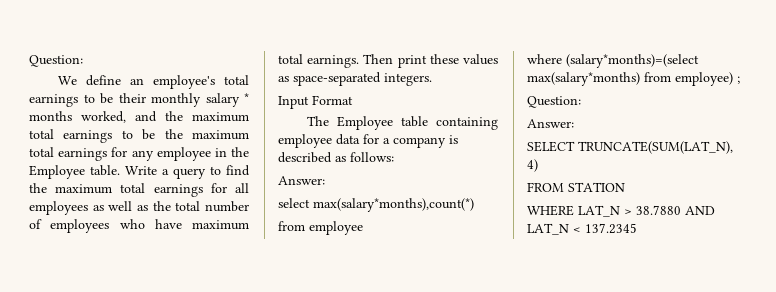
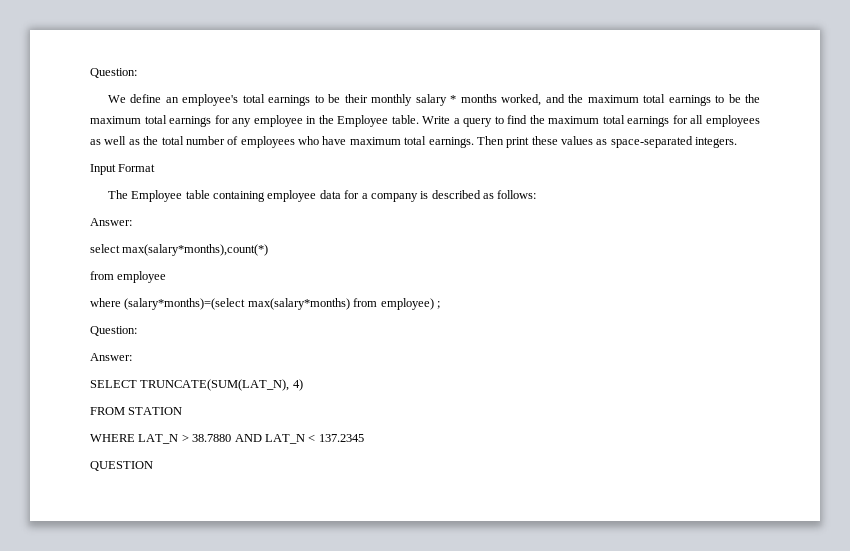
(637, 228) none -> [90,461,153,471] // QUESTION

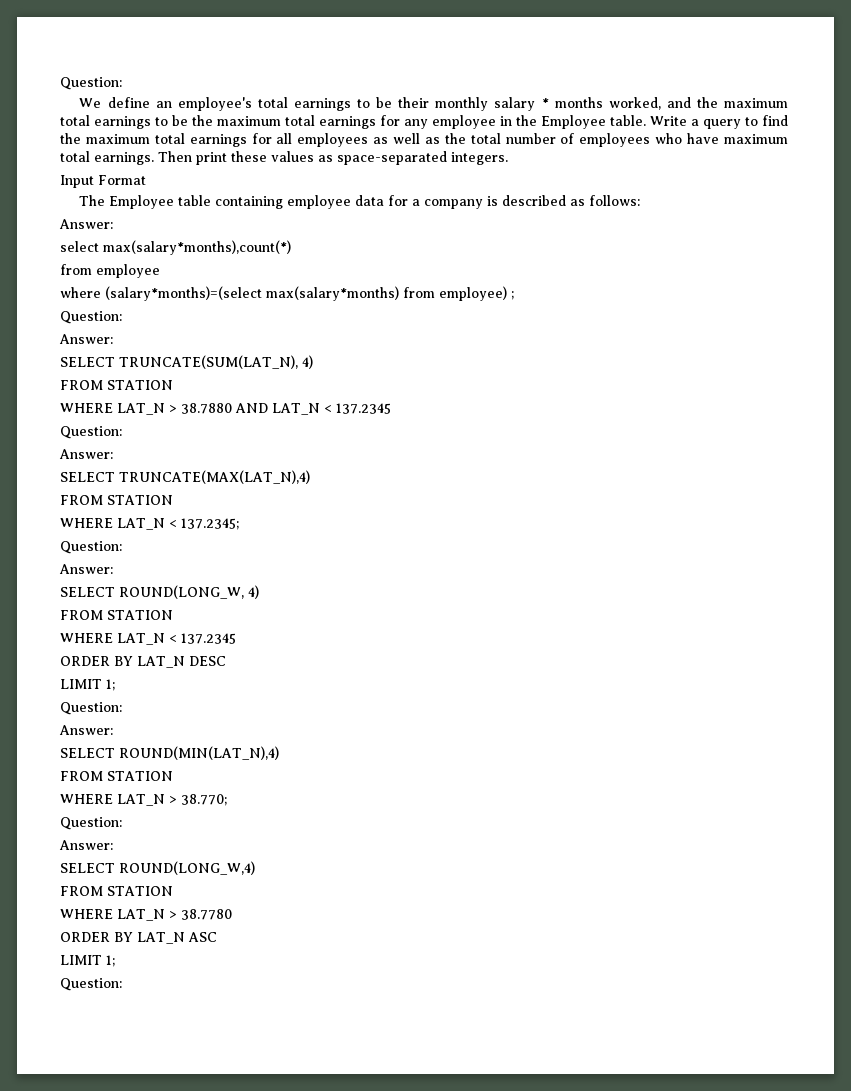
[90,461,153,471] QUESTION -> [60,426,122,439] [59,449,113,459] [60,470,310,484] [60,495,173,505] [60,518,239,530] [60,541,122,554] [59,564,113,574] [60,585,259,599] [60,610,173,620] [60,633,236,645] [60,656,226,668] [60,679,115,691] [60,702,122,715] [59,725,113,735] [60,746,279,760] [60,771,173,781] [60,794,227,806] [60,817,122,830] [59,840,113,850] [60,861,255,875] [60,886,173,896] [60,909,232,921] [60,932,217,944] [60,955,115,967] [60,978,122,991] Question: // Answer: // SELECT TRUNCATE(MAX(LAT_N),4) // FROM STATION // WHERE LAT_N < 137.2345; // Question: // Answer: // SELECT ROUND(LONG_W, 4) // FROM STATION // WHERE LAT_N < 137.2345 // ORDER BY LAT_N DESC // LIMIT 1; // Question: // Answer: // SELECT ROUND(MIN(LAT_N),4) // FROM STATION // WHERE LAT_N > 38.770; // Question: // Answer: // SELECT ROUND(LONG_W,4) // FROM STATION // WHERE LAT_N > 38.7780 // ORDER BY LAT_N ASC // LIMIT 1; // Question:

